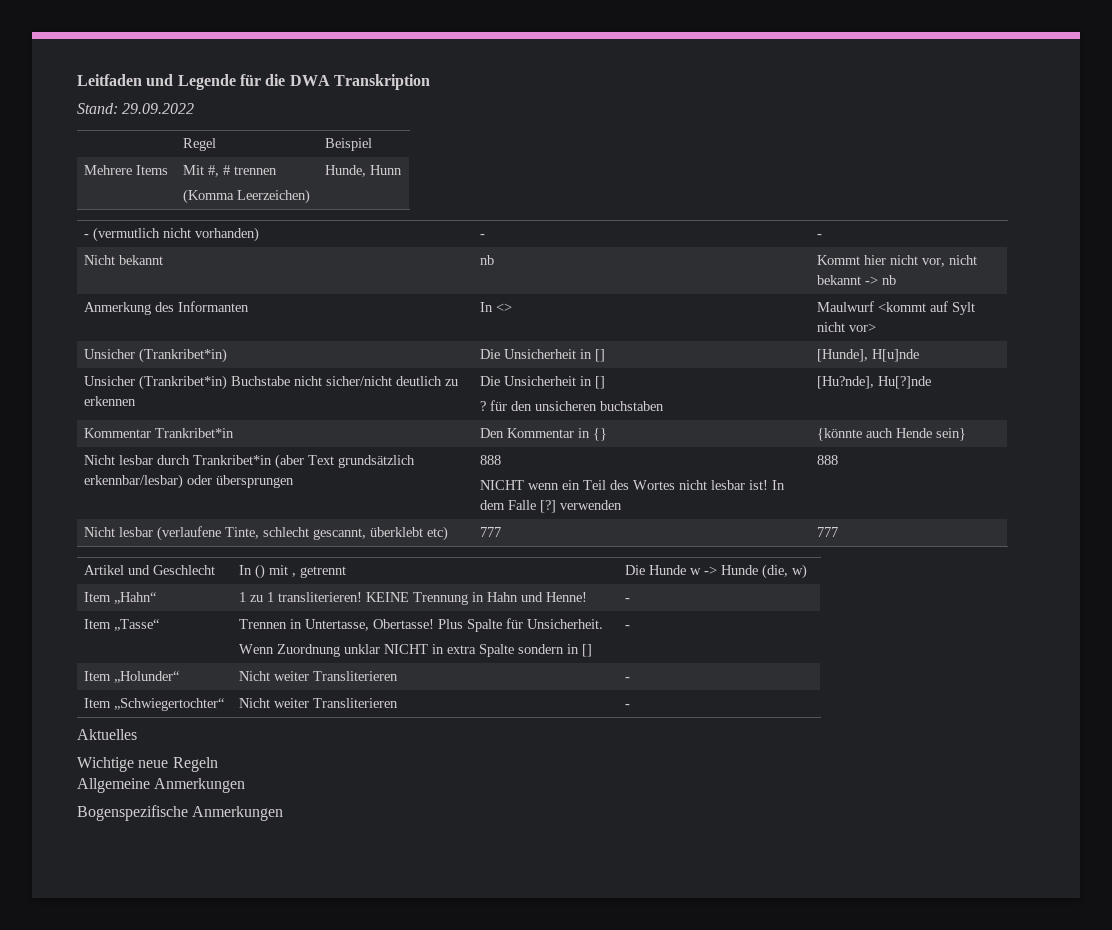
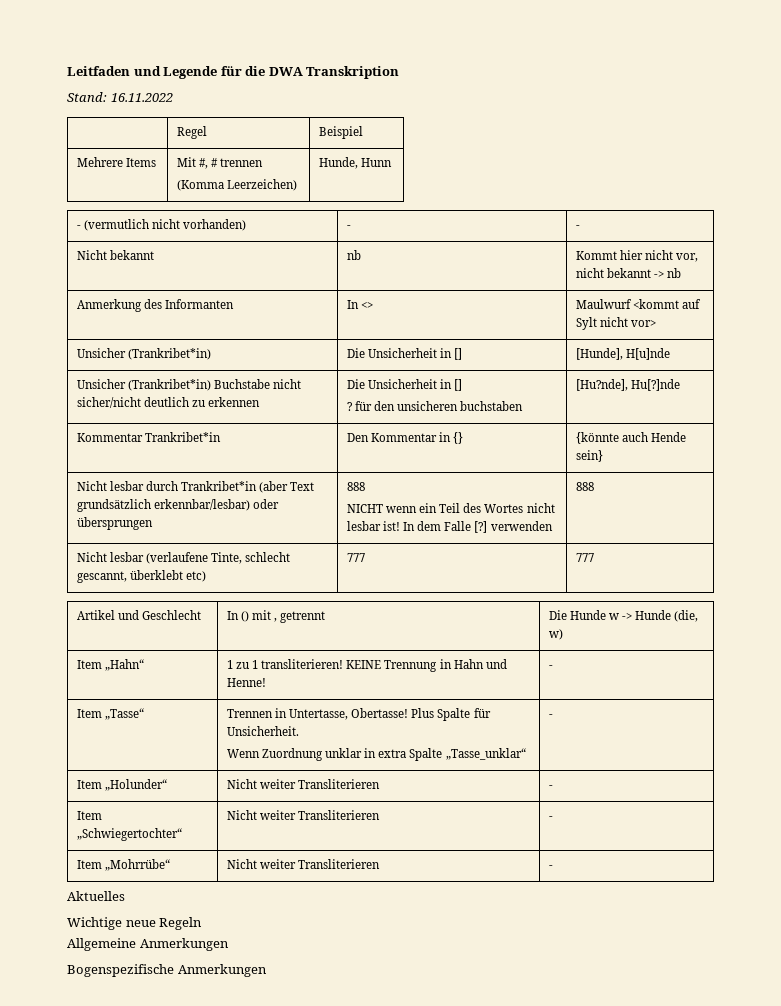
[122,103,195,114] 29.09.2022 -> [110,93,173,102] 16.11.2022
[383,644,428,654] NICHT -> (363, 753) none
[517,644,592,657] sondern in [] -> [445,748,526,760] „Tasse_unklar“
(630, 706) none -> [76,859,171,871] [226,859,381,869] [548,865,553,869] // Item „Mohrrübe“ | Nicht weiter Transliterieren | -

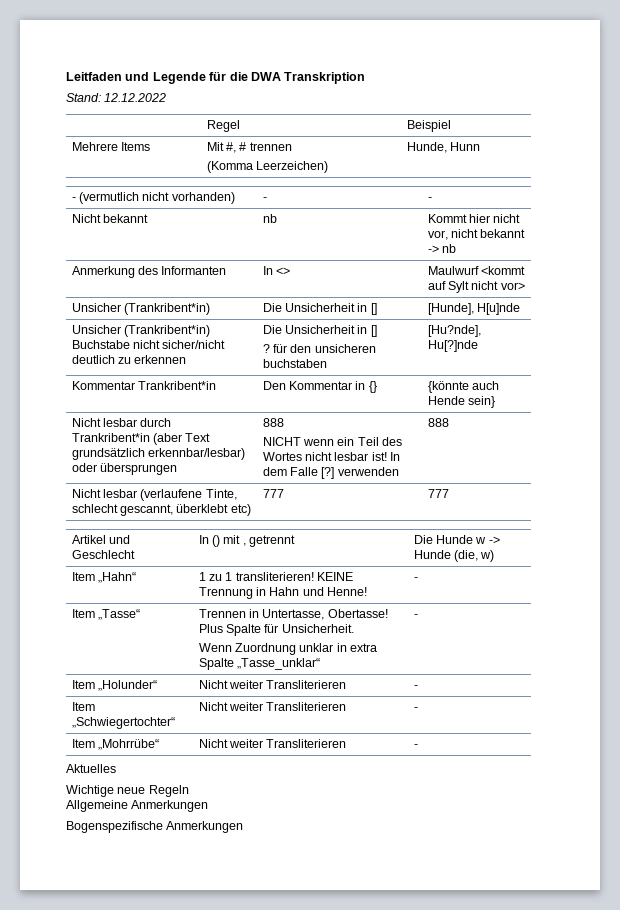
[110,93,173,102] 16.11.2022 -> [104,93,167,102] 12.12.2022
[128,348,212,360] (Trankribet*in) -> [124,303,211,315] (Trankribent*in)
[128,379,212,391] (Trankribet*in) -> [124,325,211,337] (Trankribent*in)
[145,432,222,442] Trankribet*in -> [138,381,217,390] Trankribent*in
[181,481,258,491] Trankribet*in -> [71,433,150,442] Trankribent*in

